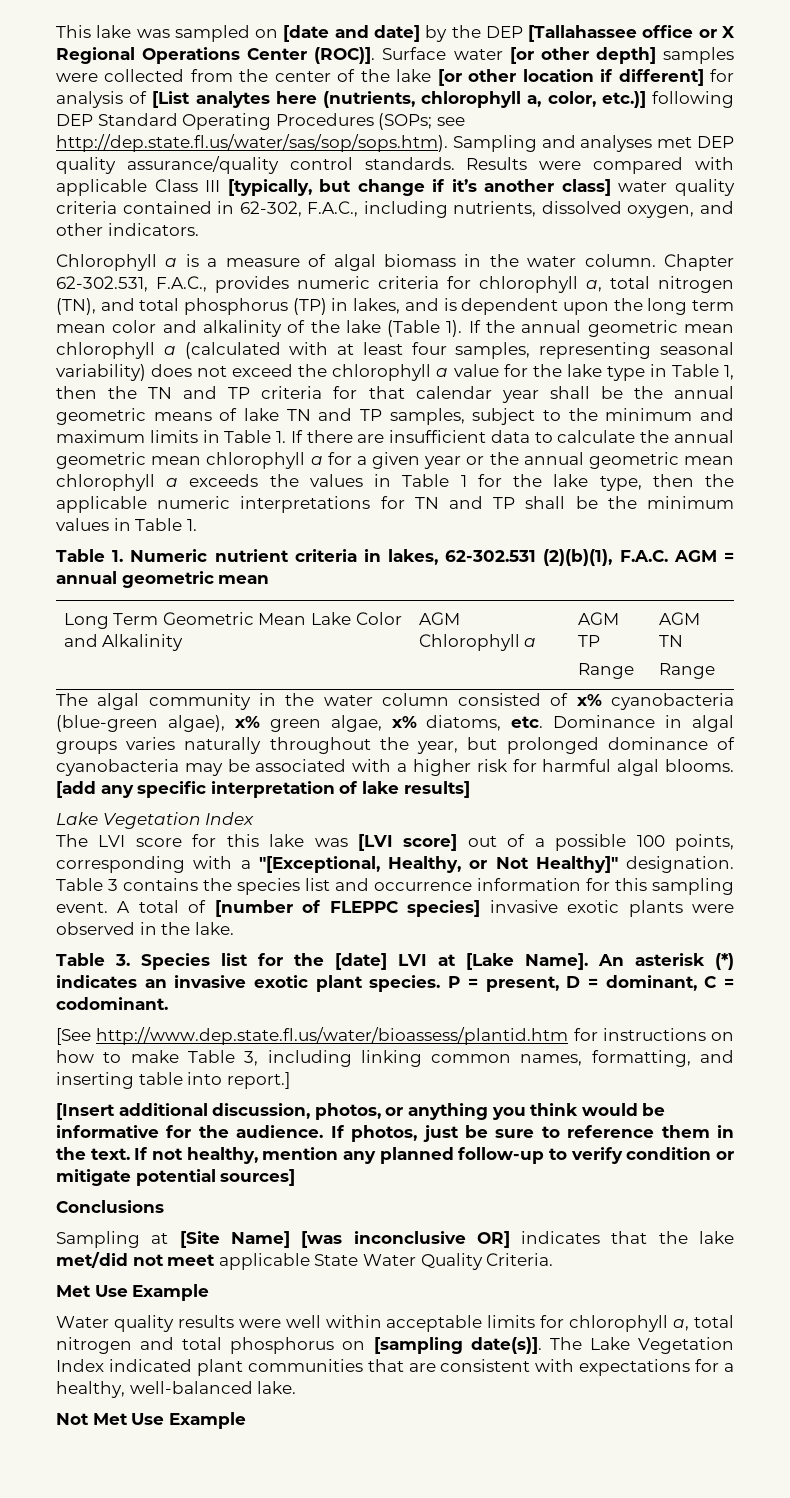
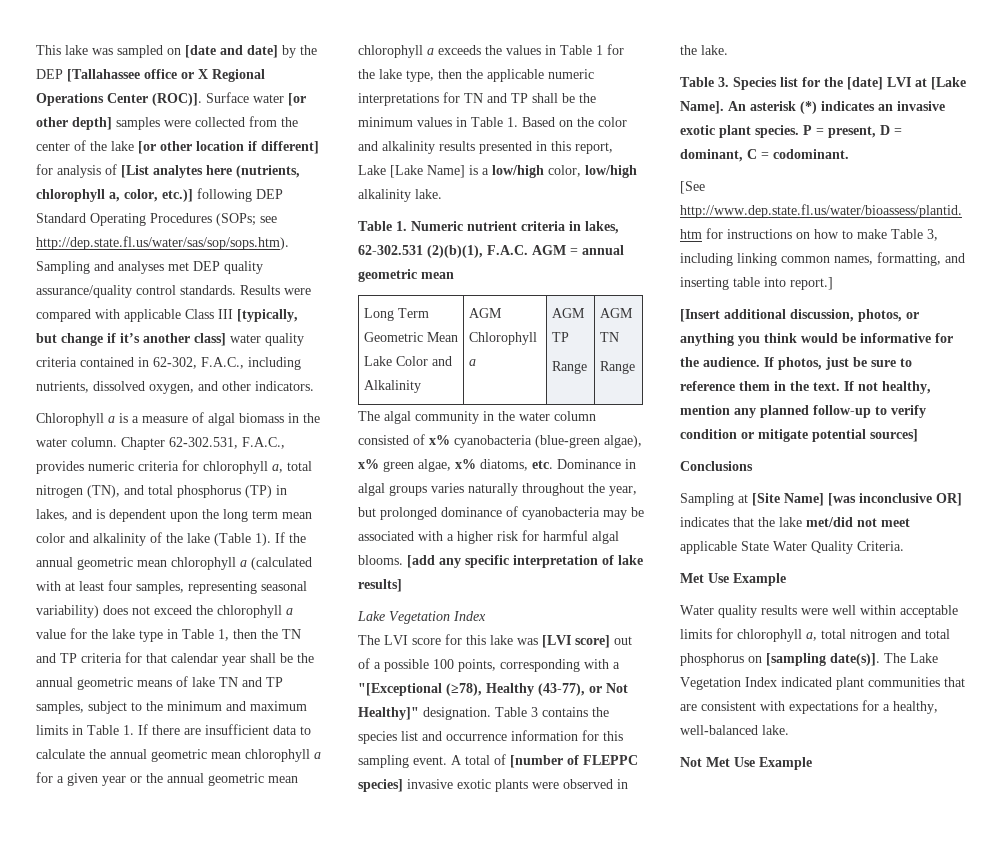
(197, 525) none -> [522,117,627,127] [358,141,613,154] [358,165,637,178] [358,189,442,202] Based on the color and alkalinity results presented in this report, Lake [Lake Name] is a low/high color, low/high alkalinity lake.
[258,856,461,873] "[Exceptional, Healthy, -> [358,683,585,696] "[Exceptional (≥78), Healthy (43-77),

